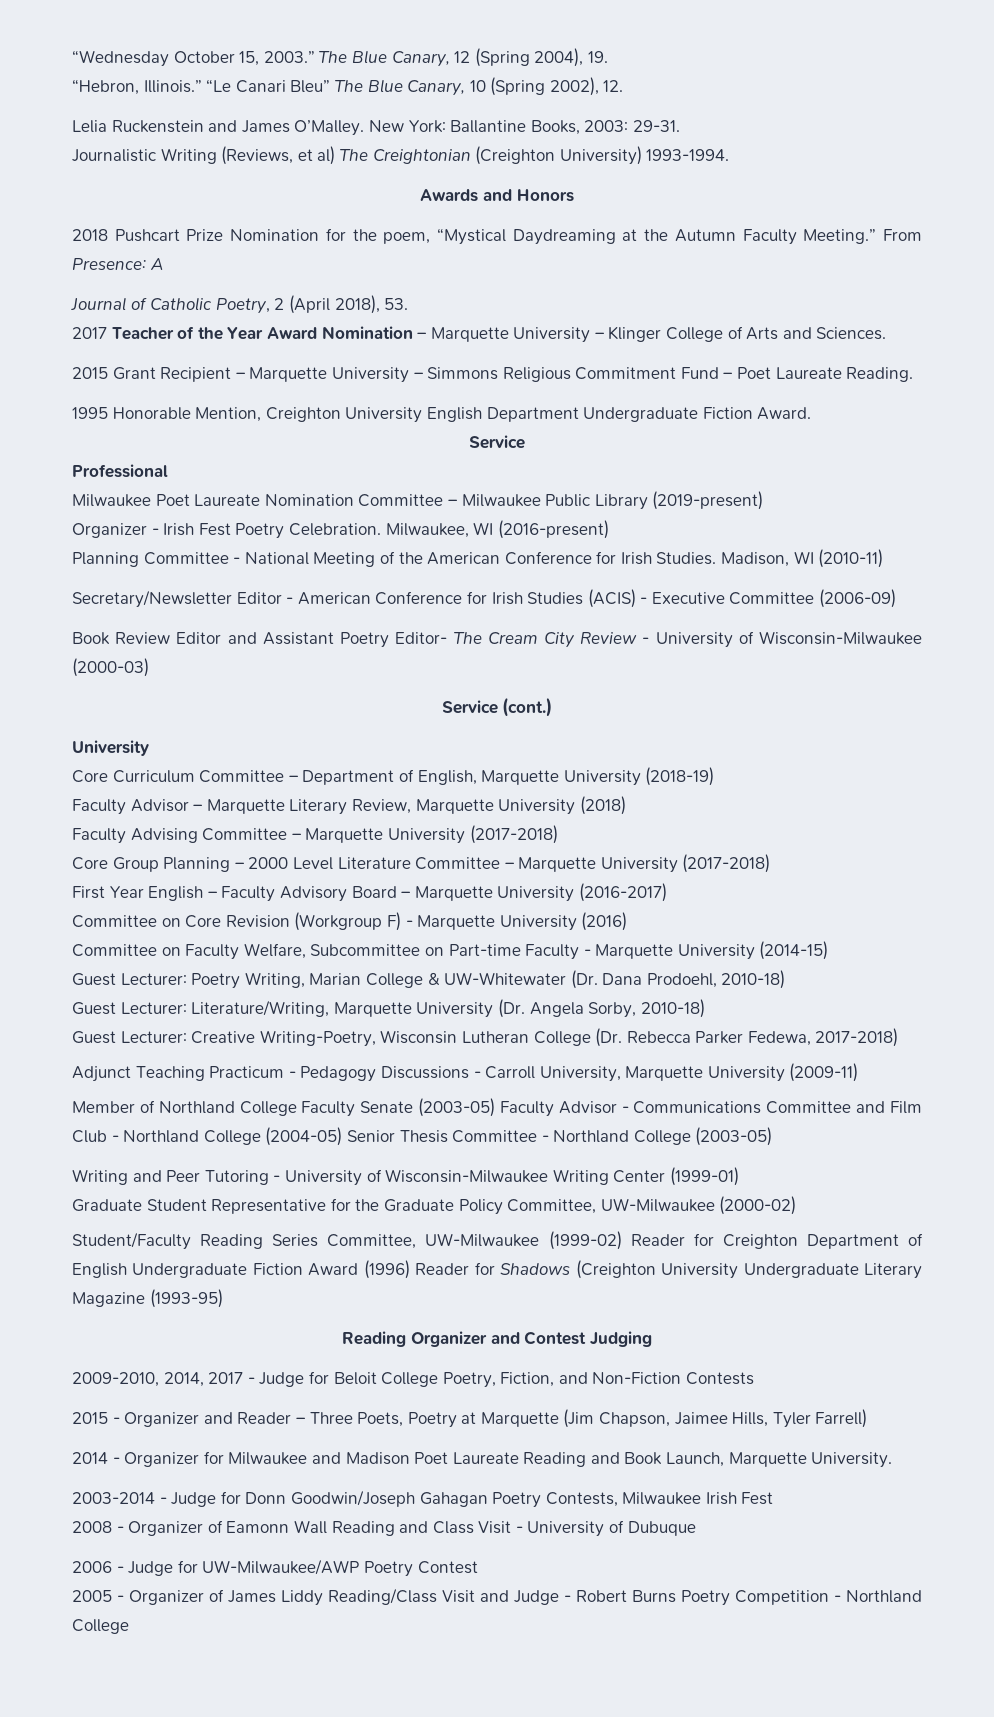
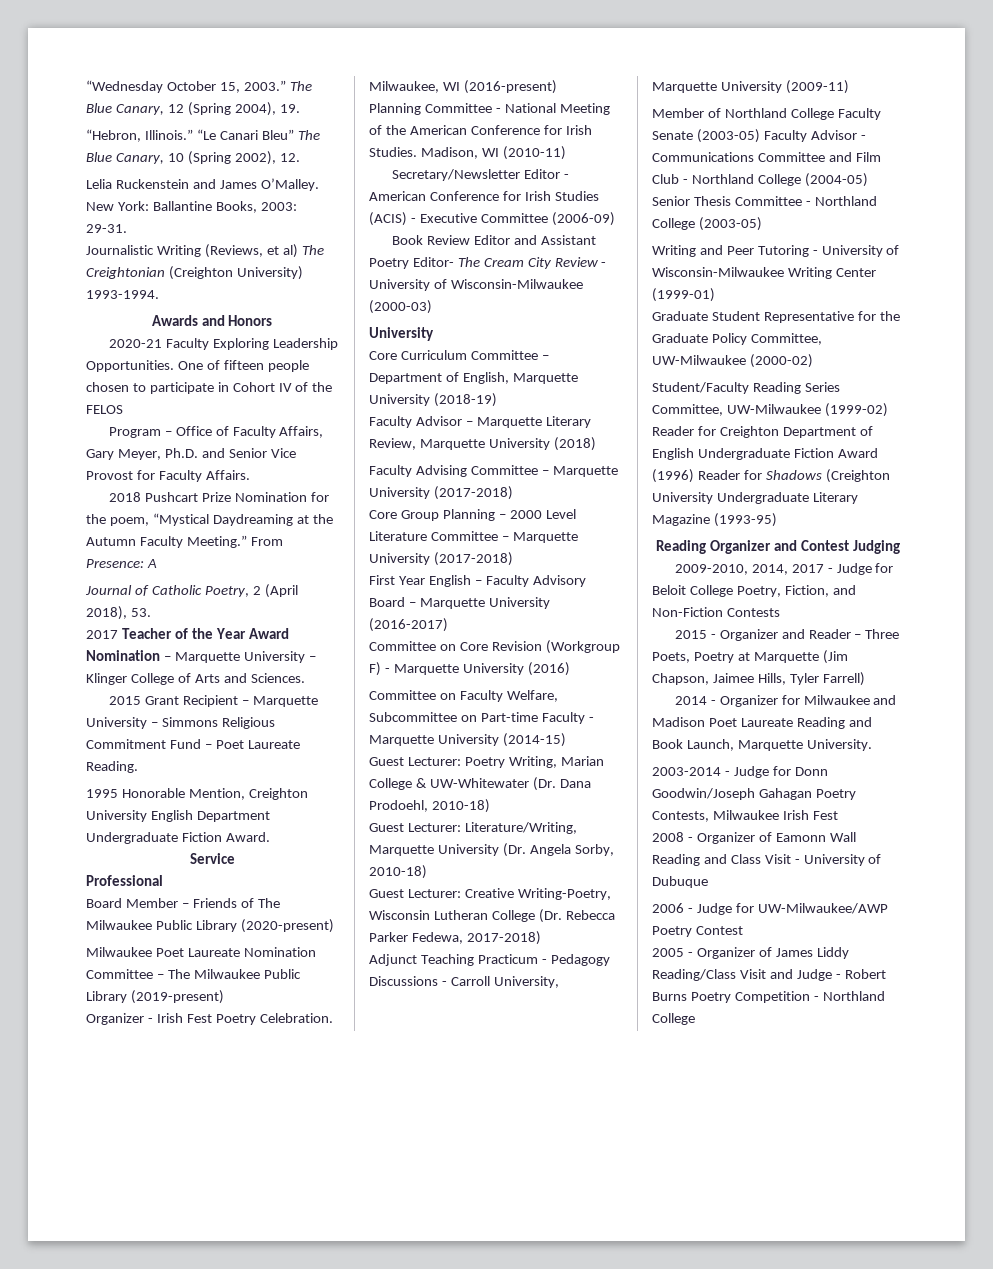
(574, 195) none -> [108,338,338,350] [86,360,309,372] [86,382,333,394] [86,405,123,414] [108,426,324,438] [86,448,296,460] [86,470,250,482] // 2020-21 Faculty Exploring Leadership Opportunities. One of fifteen people chosen to participate in Cohort IV of the FELOS // Program – Office of Faculty Affairs, Gary Meyer, Ph.D. and Senior Vice Provost for Faculty Affairs.
(168, 471) none -> [86,898,280,908] [86,919,334,933] // Board Member – Friends of The Milwaukee Public Library (2020-present)
(458, 502) none -> [167,969,190,979] The
[441,697,553,717] // Service (cont.) -> (432, 307) none

